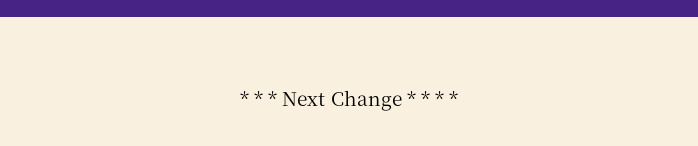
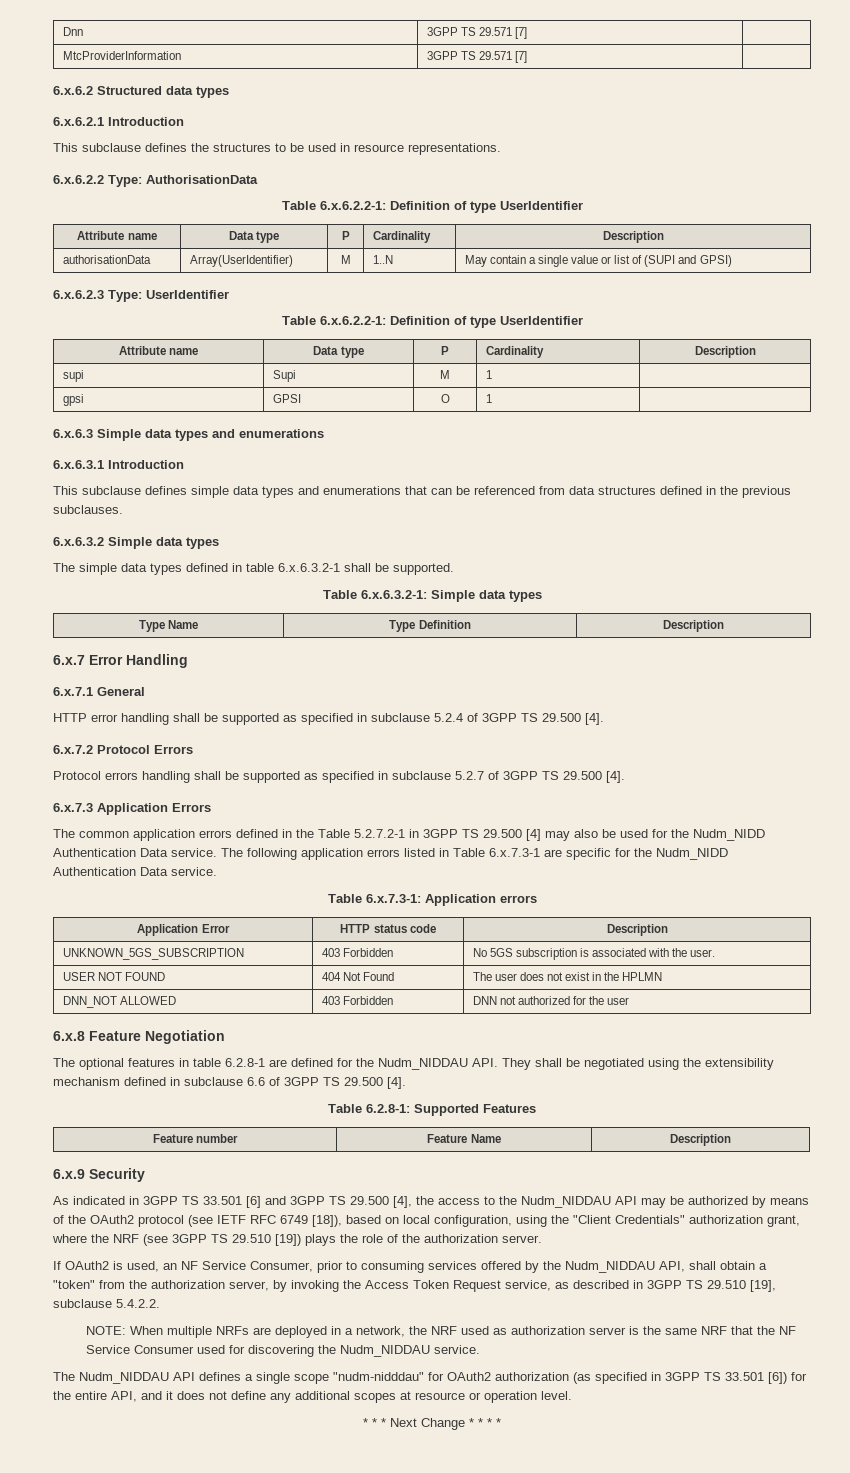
(239, 98) none -> [62,27,83,36] [426,27,527,39] [62,51,181,60] [426,51,527,63] [53,86,229,98] [53,117,184,126] [53,143,501,155] [53,175,258,187] [281,201,583,213] [77,231,157,240] [228,231,280,243] [341,231,350,240] [372,231,431,243] [602,231,664,243] [62,255,151,264] [189,255,293,267] [340,255,351,264] [372,255,393,264] [464,255,732,267] [53,290,229,302] [281,316,583,328] [118,346,199,355] [313,346,364,358] [441,346,449,355] [485,346,544,358] [694,346,756,358] [62,370,84,382] [272,370,296,382] [440,370,450,379] [485,370,492,379] [62,394,84,406] [272,394,301,403] [440,394,450,403] [485,394,492,403] [53,429,324,441] [53,460,184,469] [53,486,791,498] [53,505,123,514] [53,537,219,549] [53,563,454,575] [322,590,542,602] [138,620,199,632] [389,620,471,632] [663,620,724,632] [53,654,188,668] [53,687,145,696] [53,713,604,725] [53,745,193,754] [53,771,625,783] [53,803,211,815] [53,829,765,841] [53,848,728,860] [53,867,217,876] [327,894,537,906] [137,924,230,936] [340,924,436,933] [606,924,668,936] [62,948,244,960] [321,948,393,957] [472,948,716,960] [62,972,165,981] [321,972,394,981] [472,972,663,981] [62,996,176,1008] [321,996,393,1005] [472,996,630,1005] [53,1030,225,1044] [53,1058,774,1070] [53,1077,406,1089] [328,1104,536,1116] [152,1134,239,1143] [427,1134,501,1143] [670,1134,731,1146] [53,1168,145,1182] [53,1196,809,1208] [53,1215,800,1227] [52,1234,542,1246] [53,1261,767,1273] [53,1280,776,1292] [53,1299,160,1308] [86,1326,797,1338] [86,1345,481,1357] [53,1372,807,1384] [53,1391,572,1403] Dnn | 3GPP TS 29.571 [7] | // MtcProviderInformation | 3GPP TS 29.571 [7] | // 6.x.6.2 Structured data types // 6.x.6.2.1 Introduction // This subclause defines the structures to be used in resource representations. // 6.x.6.2.2 Type: AuthorisationData // Table 6.x.6.2.2-1: Definition of type UserIdentifier // Attribute name | Data type | P | Cardinality | Description // authorisationData | Array(UserIdentifier) | M | 1..N | May contain a single value or list of (SUPI and GPSI) // 6.x.6.2.3 Type: UserIdentifier // Table 6.x.6.2.2-1: Definition of type UserIdentifier // Attribute name | Data type | P | Cardinality | Description // supi | Supi | M | 1 | // gpsi | GPSI | O | 1 | // 6.x.6.3 Simple data types and enumerations // 6.x.6.3.1 Introduction // This subclause defines simple data types and enumerations that can be referenced from data structures defined in the previous subclauses. // 6.x.6.3.2 Simple data types // The simple data types defined in table 6.x.6.3.2-1 shall be supported. // Table 6.x.6.3.2-1: Simple data types // Type Name | Type Definition | Description // 6.x.7 Error Handling // 6.x.7.1 General // HTTP error handling shall be supported as specified in subclause 5.2.4 of 3GPP TS 29.500 [4]. // 6.x.7.2 Protocol Errors // Protocol errors handling shall be supported as specified in subclause 5.2.7 of 3GPP TS 29.500 [4]. // 6.x.7.3 Application Errors // The common application errors defined in the Table 5.2.7.2-1 in 3GPP TS 29.500 [4] may also be used for the Nudm_NIDD Authentication Data service. The following application errors listed in Table 6.x.7.3-1 are specific for the Nudm_NIDD Authentication Data service. // Table 6.x.7.3-1: Application errors // Application Error | HTTP status code | Description // UNKNOWN_5GS_SUBSCRIPTION | 403 Forbidden | No 5GS subscription is associated with the user. // USER NOT FOUND | 404 Not Found | The user does not exist in the HPLMN // DNN_NOT ALLOWED | 403 Forbidden | DNN not authorized for the user // 6.x.8 Feature Negotiation // The optional features in table 6.2.8-1 are defined for the Nudm_NIDDAU API. They shall be negotiated using the extensibility mechanism defined in subclause 6.6 of 3GPP TS 29.500 [4]. // Table 6.2.8-1: Supported Features // Feature number | Feature Name | Description // 6.x.9 Security // As indicated in 3GPP TS 33.501 [6] and 3GPP TS 29.500 [4], the access to the Nudm_NIDDAU API may be authorized by means of the OAuth2 protocol (see IETF RFC 6749 [18]), based on local configuration, using the "Client Credentials" authorization grant, where the NRF (see 3GPP TS 29.510 [19]) plays the role of the authorization server. // If OAuth2 is used, an NF Service Consumer, prior to consuming services offered by the Nudm_NIDDAU API, shall obtain a "token" from the authorization server, by invoking the Access Token Request service, as described in 3GPP TS 29.510 [19], subclause 5.4.2.2. // NOTE: When multiple NRFs are deployed in a network, the NRF used as authorization server is the same NRF that the NF Service Consumer used for discovering the Nudm_NIDDAU service. // The Nudm_NIDDAU API defines a single scope "nudm-nidddau" for OAuth2 authorization (as specified in 3GPP TS 33.501 [6]) for the entire API, and it does not define any additional scopes at resource or operation level. //

